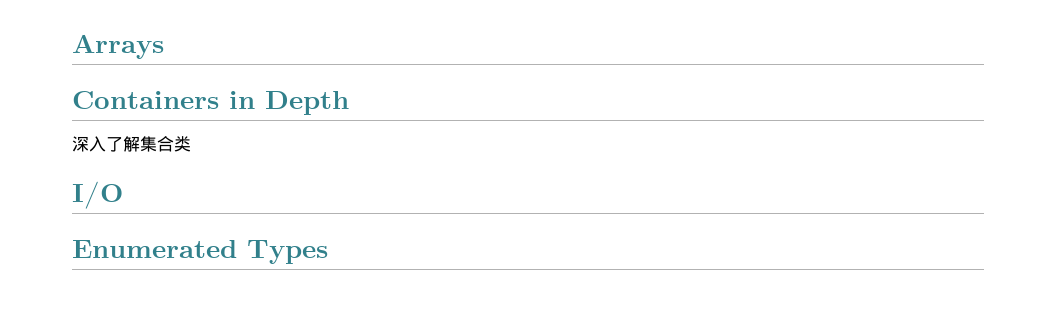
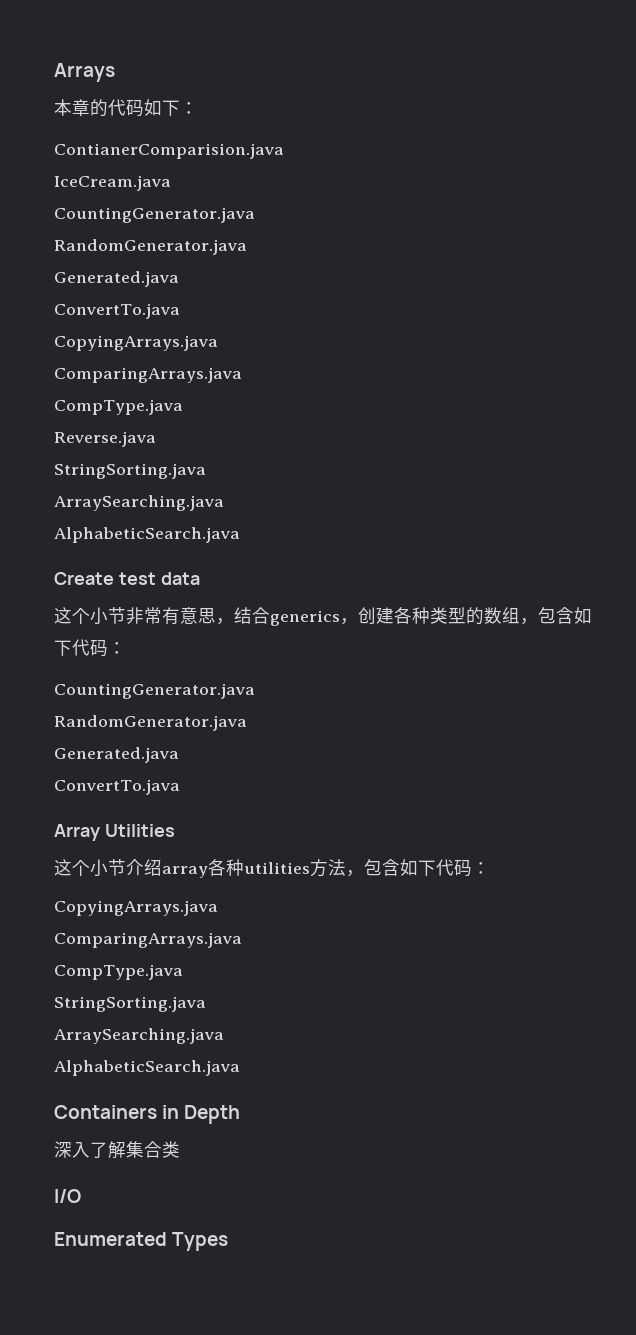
(164, 46) none -> [54,99,198,117] [54,143,284,159] [54,175,171,191] [54,207,255,223] [54,239,247,255] [54,271,179,287] [54,303,180,319] [54,335,218,351] [54,367,242,383] [54,399,183,415] [54,431,156,447] [54,463,206,479] [54,495,224,511] [54,527,240,543] [54,572,200,585] [54,607,592,626] [54,639,126,657] [54,683,255,699] [54,715,247,731] [54,747,179,763] [54,779,180,795] [54,824,175,841] [54,859,490,878] [54,900,218,916] [54,932,242,948] [54,964,183,980] [54,996,206,1012] [54,1028,224,1044] [54,1060,240,1076] // 本章的代码如下： // ContianerComparision.java // IceCream.java // CountingGenerator.java // RandomGenerator.java // Generated.java // ConvertTo.java // CopyingArrays.java // ComparingArrays.java // CompType.java // Reverse.java // StringSorting.java // ArraySearching.java // AlphabeticSearch.java // Create test data // 这个小节非常有意思，结合generics，创建各种类型的数组，包含如下代码： // CountingGenerator.java // RandomGenerator.java // Generated.java // ConvertTo.java // Array Utilities // 这个小节介绍array各种utilities方法，包含如下代码： // CopyingArrays.java // ComparingArrays.java // CompType.java // StringSorting.java // ArraySearching.java // AlphabeticSearch.java

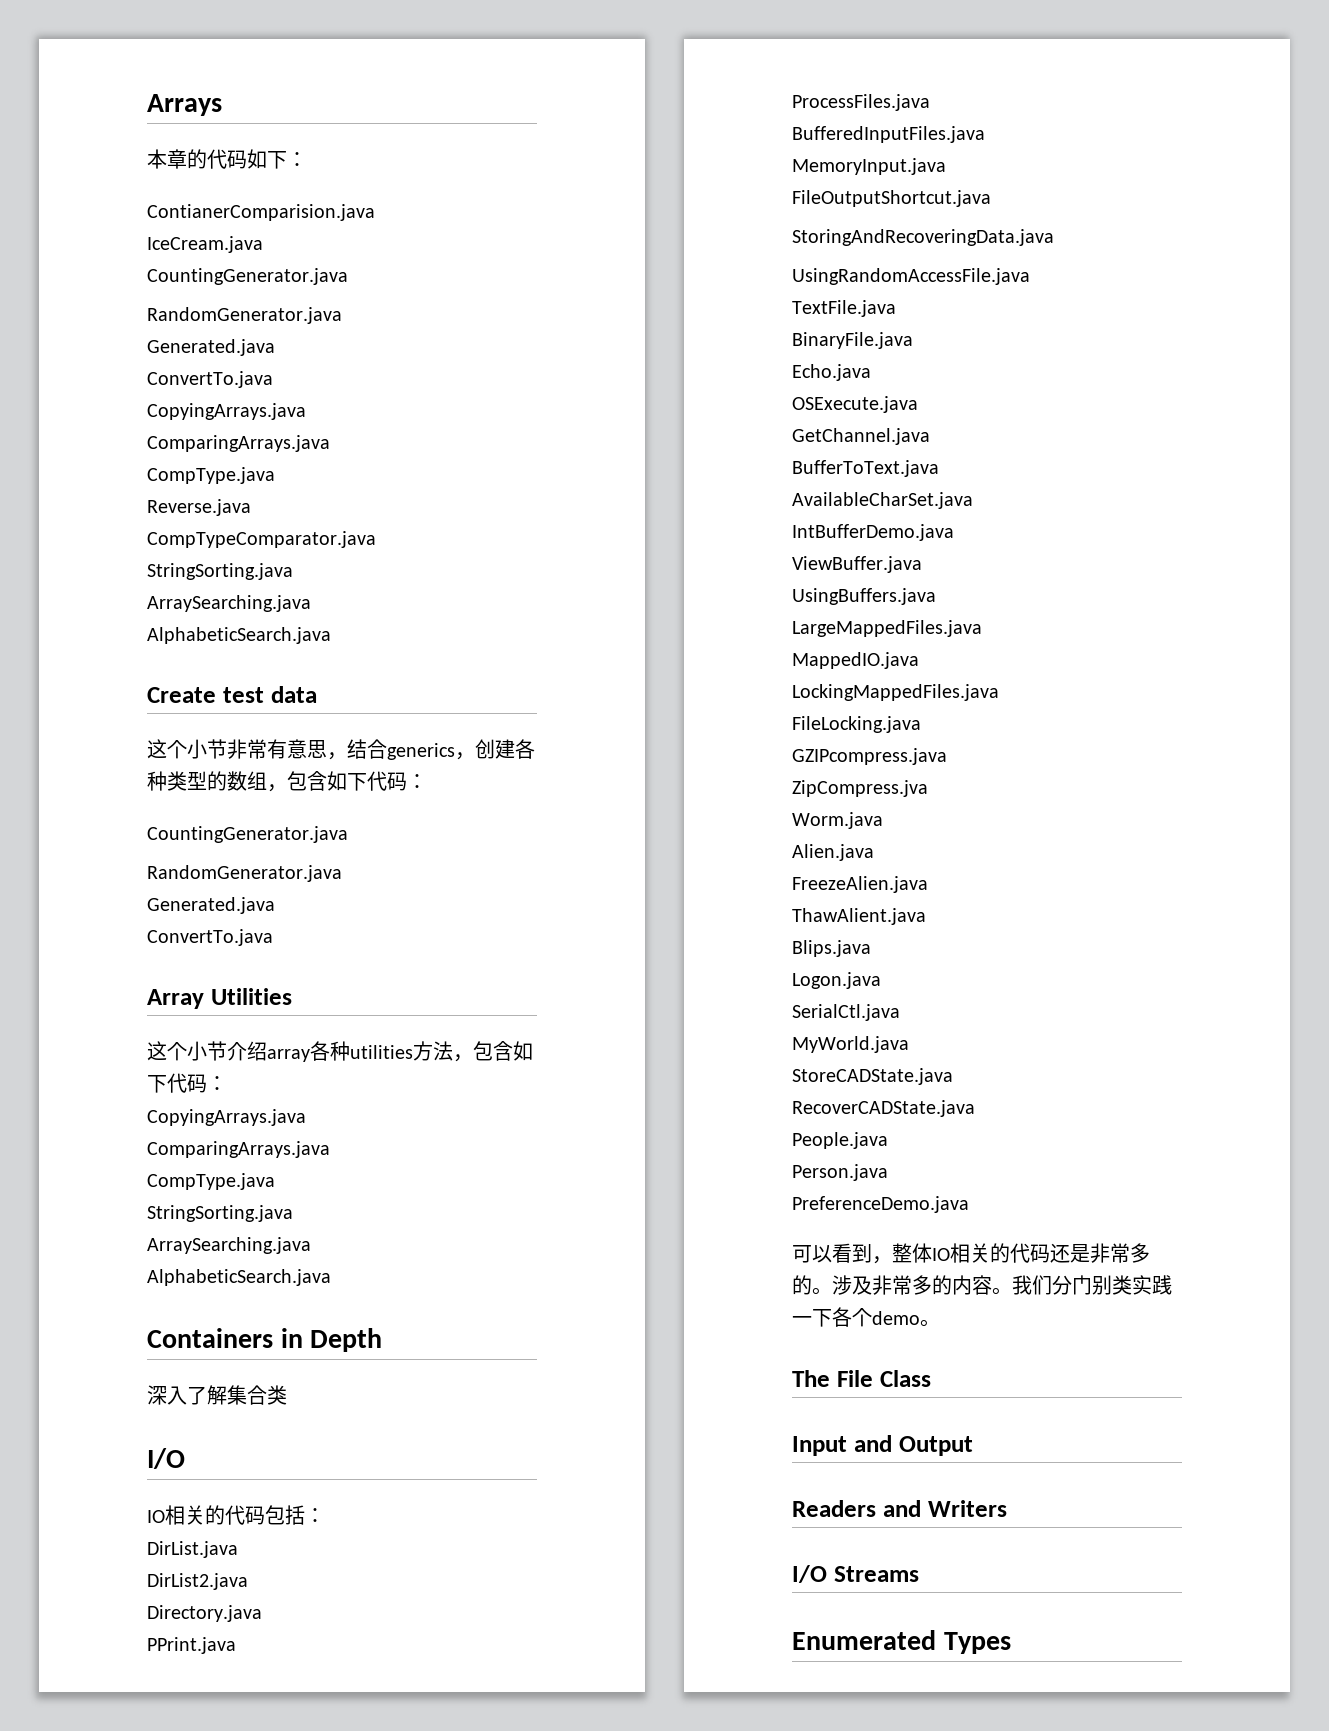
(156, 439) none -> [147,531,376,548] // CompTypeComparator.java
(81, 1196) none -> [147,1505,325,1525] [147,1541,238,1558] [147,1573,248,1590] [147,1605,262,1622] [147,1637,236,1654] [792,94,930,111] [792,126,985,143] [792,158,946,175] [792,190,991,207] [792,229,1054,246] [792,268,1030,285] [792,300,896,317] [792,332,913,349] [792,364,871,381] [792,396,918,413] [792,428,930,445] [792,460,939,477] [792,492,973,509] [792,524,954,541] [792,556,922,573] [792,588,936,605] [792,620,982,637] [792,652,919,669] [792,684,999,701] [792,716,921,733] [792,748,947,765] [792,780,928,797] [792,812,883,829] [792,844,874,861] [792,876,928,893] [792,908,926,925] [792,940,871,957] [792,972,881,989] [792,1004,900,1021] [792,1036,909,1053] [792,1068,953,1085] [792,1100,975,1117] [792,1132,888,1149] [792,1164,888,1181] [792,1196,969,1213] [792,1243,1150,1264] [792,1275,1172,1295] [792,1307,940,1327] [792,1370,931,1387] [792,1435,973,1456] [792,1500,1007,1517] [792,1565,919,1583] // IO相关的代码包括： // DirList.java // DirList2.java // Directory.java // PPrint.java // ProcessFiles.java // BufferedInputFiles.java // MemoryInput.java // FileOutputShortcut.java // StoringAndRecoveringData.java // UsingRandomAccessFile.java // TextFile.java // BinaryFile.java // Echo.java // OSExecute.java // GetChannel.java // BufferToText.java // AvailableCharSet.java // IntBufferDemo.java // ViewBuffer.java // UsingBuffers.java // LargeMappedFiles.java // MappedIO.java // LockingMappedFiles.java // FileLocking.java // GZIPcompress.java // ZipCompress.jva // Worm.java // Alien.java // FreezeAlien.java // ThawAlient.java // Blips.java // Logon.java // SerialCtl.java // MyWorld.java // StoreCADState.java // RecoverCADState.java // People.java // Person.java // PreferenceDemo.java // 可以看到，整体IO相关的代码还是非常多的。涉及非常多的内容。我们分门别类实践一下各个demo。 // The File Class // Input and Output // Readers and Writers // I/O Streams

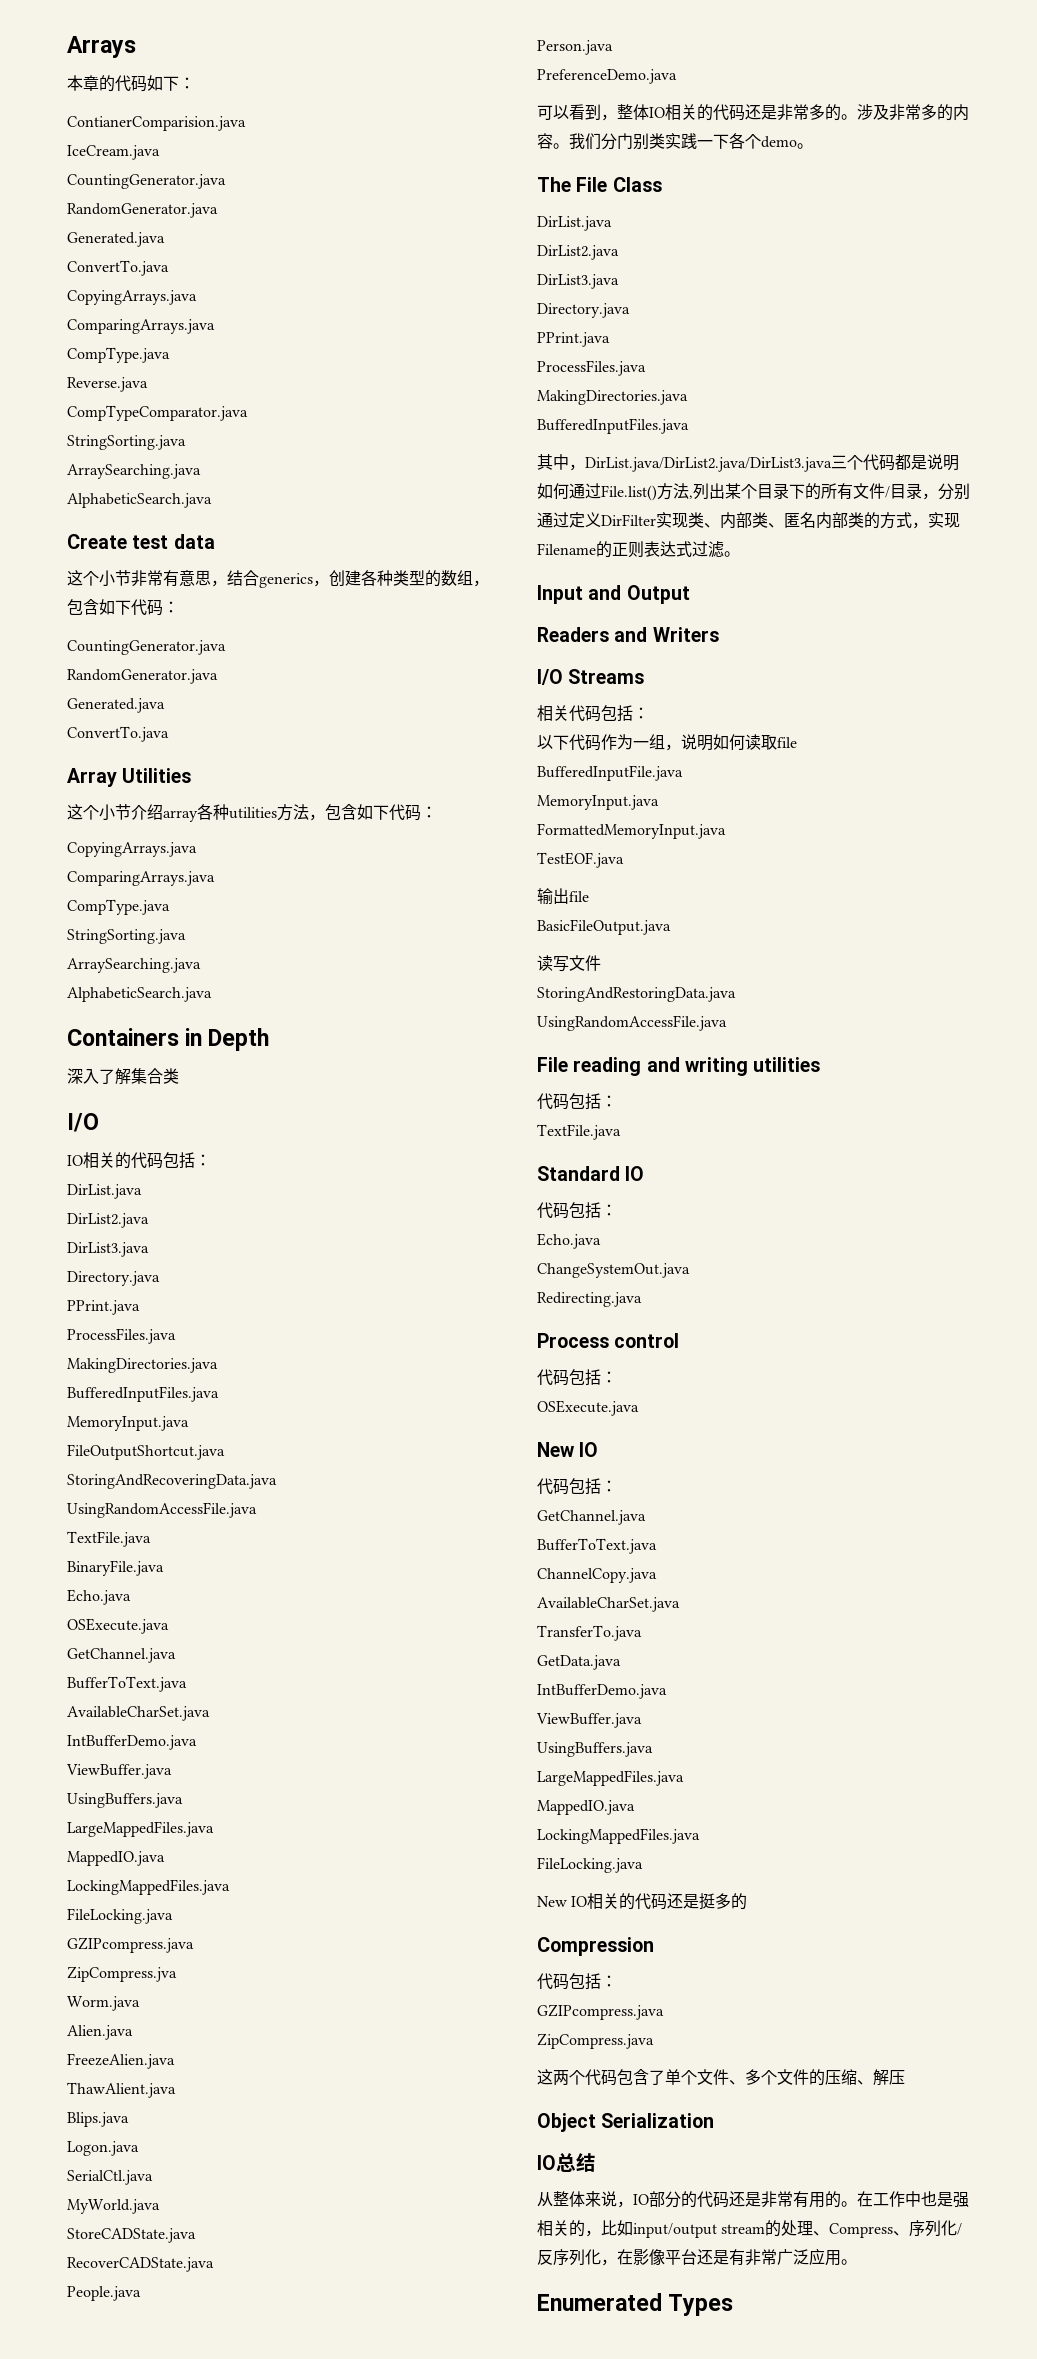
[147,1605,262,1622] [147,1637,236,1654] [792,94,930,111] // Directory.java // PPrint.java // ProcessFiles.java -> [67,1242,149,1257] [67,1271,160,1286] [67,1300,140,1315] [67,1328,176,1344] [67,1358,218,1373] // DirList3.java // Directory.java // PPrint.java // ProcessFiles.java // MakingDirectories.java
(931, 1378) none -> [537,216,612,231] [537,245,619,260] [537,274,619,289] [537,303,630,318] [537,332,610,347] [537,360,646,376] [537,390,688,405] [537,418,689,434] [537,454,959,472] [537,483,970,501] [537,512,960,529] [537,541,740,558] // DirList.java // DirList2.java // DirList3.java // Directory.java // PPrint.java // ProcessFiles.java // MakingDirectories.java // BufferedInputFiles.java // 其中，DirList.java/DirList2.java/DirList3.java三个代码都是说明如何通过File.list()方法,列出某个目录下的所有文件/目录，分别通过定义DirFilter实现类、内部类、匿名内部类的方式，实现Filename的正则表达式过滤。
(919, 1574) none -> [537,705,649,722] [537,734,797,751] [537,765,683,781] [537,795,659,810] [537,823,726,839] [537,852,624,868] [537,888,589,904] [537,919,671,935] [537,955,601,972] [537,987,736,1002] [537,1015,727,1031] [537,1057,821,1076] [537,1093,617,1110] [537,1124,621,1140] [537,1166,645,1181] [537,1202,617,1219] [537,1233,601,1249] [537,1263,690,1278] [537,1292,642,1307] [537,1333,680,1348] [537,1369,617,1386] [537,1400,639,1416] [537,1442,599,1457] [537,1478,617,1495] [537,1510,646,1525] [537,1538,657,1554] [537,1568,657,1583] [537,1597,680,1612] [537,1625,642,1641] [537,1655,621,1670] [537,1684,667,1699] [536,1713,642,1728] [537,1742,653,1757] [537,1770,684,1786] [537,1800,635,1815] [537,1828,700,1844] [537,1857,643,1873] [537,1893,748,1910] [537,1937,654,1956] [537,1973,617,1990] [537,2004,664,2020] [537,2033,654,2049] [537,2069,905,2086] [537,2113,715,2132] [537,2153,596,2172] [537,2191,969,2208] [537,2220,963,2238] [537,2248,857,2266] // 相关代码包括： // 以下代码作为一组，说明如何读取file // BufferedInputFile.java // MemoryInput.java // FormattedMemoryInput.java // TestEOF.java // 输出file // BasicFileOutput.java // 读写文件 // StoringAndRestoringData.java // UsingRandomAccessFile.java // File reading and writing utilities // 代码包括： // TextFile.java // Standard IO // 代码包括： // Echo.java // ChangeSystemOut.java // Redirecting.java // Process control // 代码包括： // OSExecute.java // New IO // 代码包括： // GetChannel.java // BufferToText.java // ChannelCopy.java // AvailableCharSet.java // TransferTo.java // GetData.java // IntBufferDemo.java // ViewBuffer.java // UsingBuffers.java // LargeMappedFiles.java // MappedIO.java // LockingMappedFiles.java // FileLocking.java // New IO相关的代码还是挺多的 // Compression // 代码包括： // GZIPcompress.java // ZipCompress.java // 这两个代码包含了单个文件、多个文件的压缩、解压 // Object Serialization // IO总结 // 从整体来说，IO部分的代码还是非常有用的。在工作中也是强相关的，比如input/output stream的处理、Compress、序列化/反序列化，在影像平台还是有非常广泛应用。

